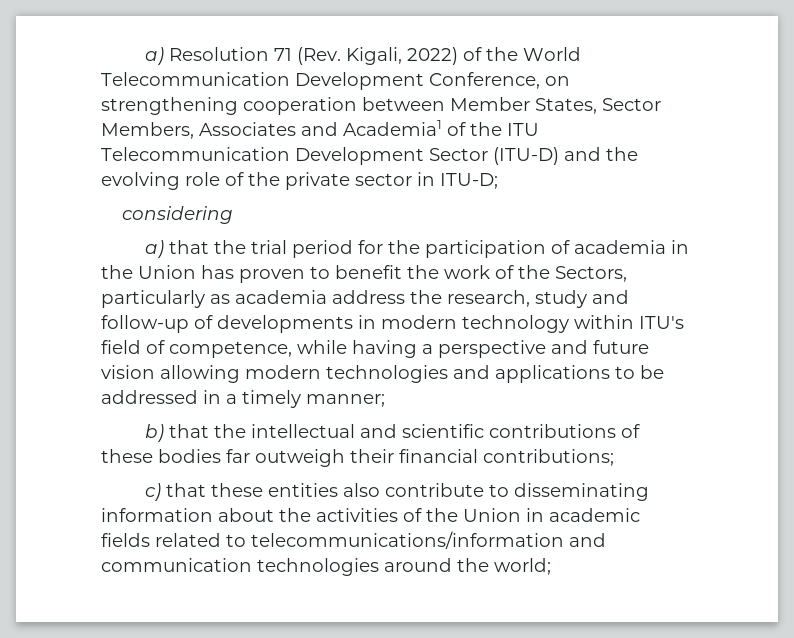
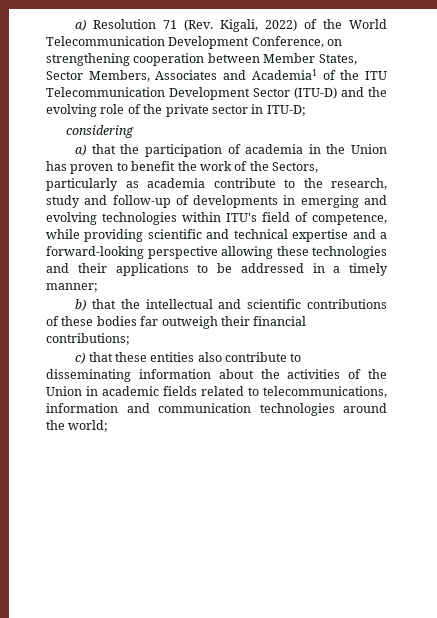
[251,240,421,258] trial period for the -> (140, 149) none
[332,290,405,304] address -> [213,178,295,188] contribute to
[381,315,569,333] modern technology -> [300,195,387,208] [46,212,177,225] emerging and evolving technologies
[352,340,649,358] [101,365,321,383] having a perspective and future vision allowing modern -> [84,229,387,242] [46,246,309,259] providing scientific and technical expertise and a forward-looking perspective allowing these
(490, 372) none -> [77,263,107,273] their
[251,531,564,549] telecommunications/information -> [263,386,387,398] [46,403,118,413] telecommunications, information

